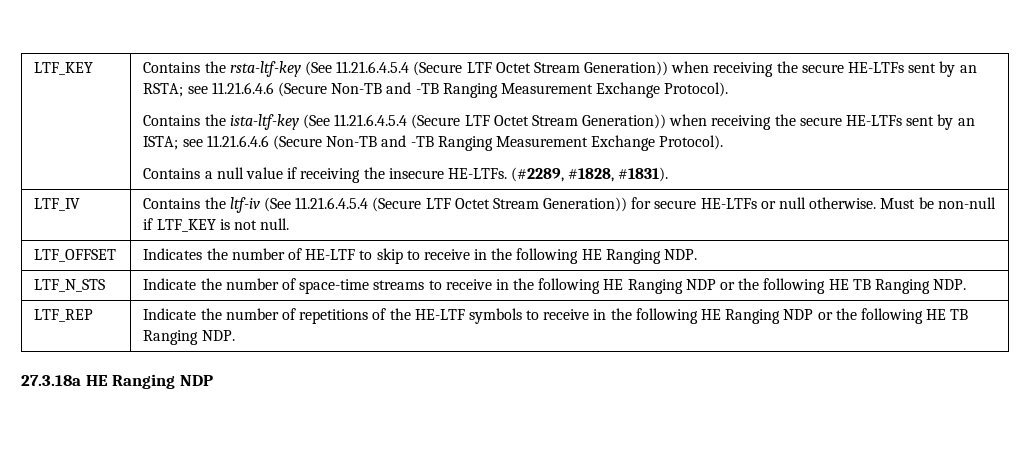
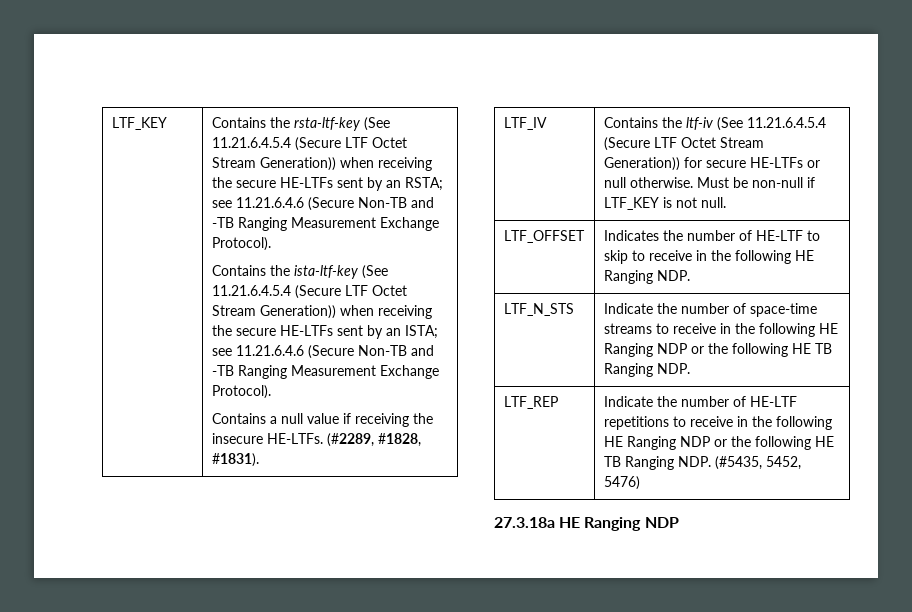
[299,308,522,324] repetitions of the HE-LTF symbols -> [749,396,797,407] [603,416,669,430] HE-LTF repetitions
(235, 335) none -> [714,456,801,470] [603,476,640,490] (#5435, 5452, 5476)

